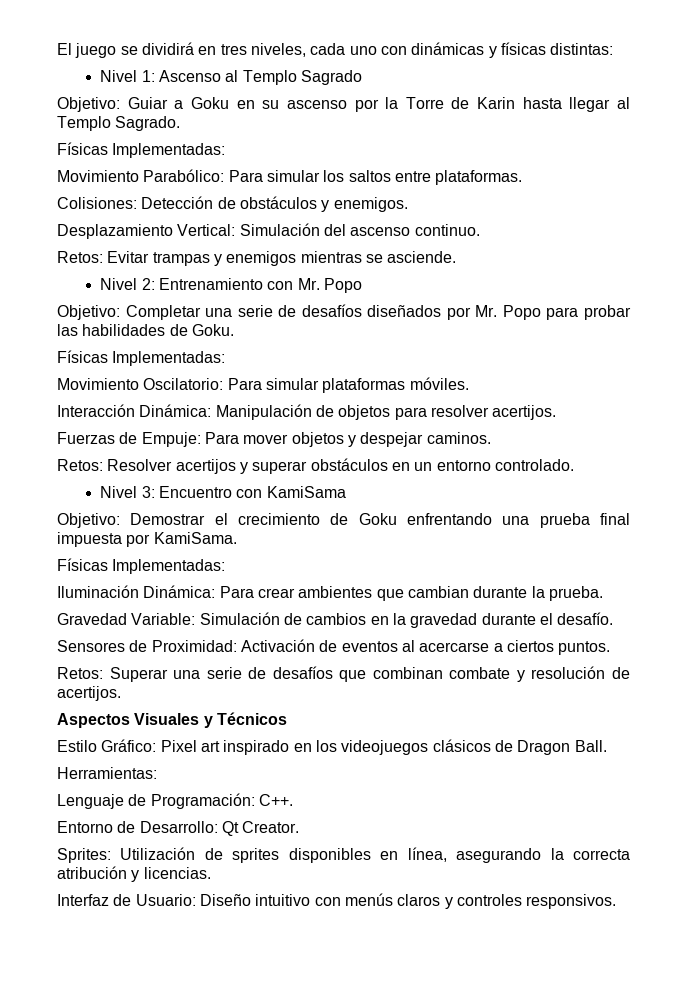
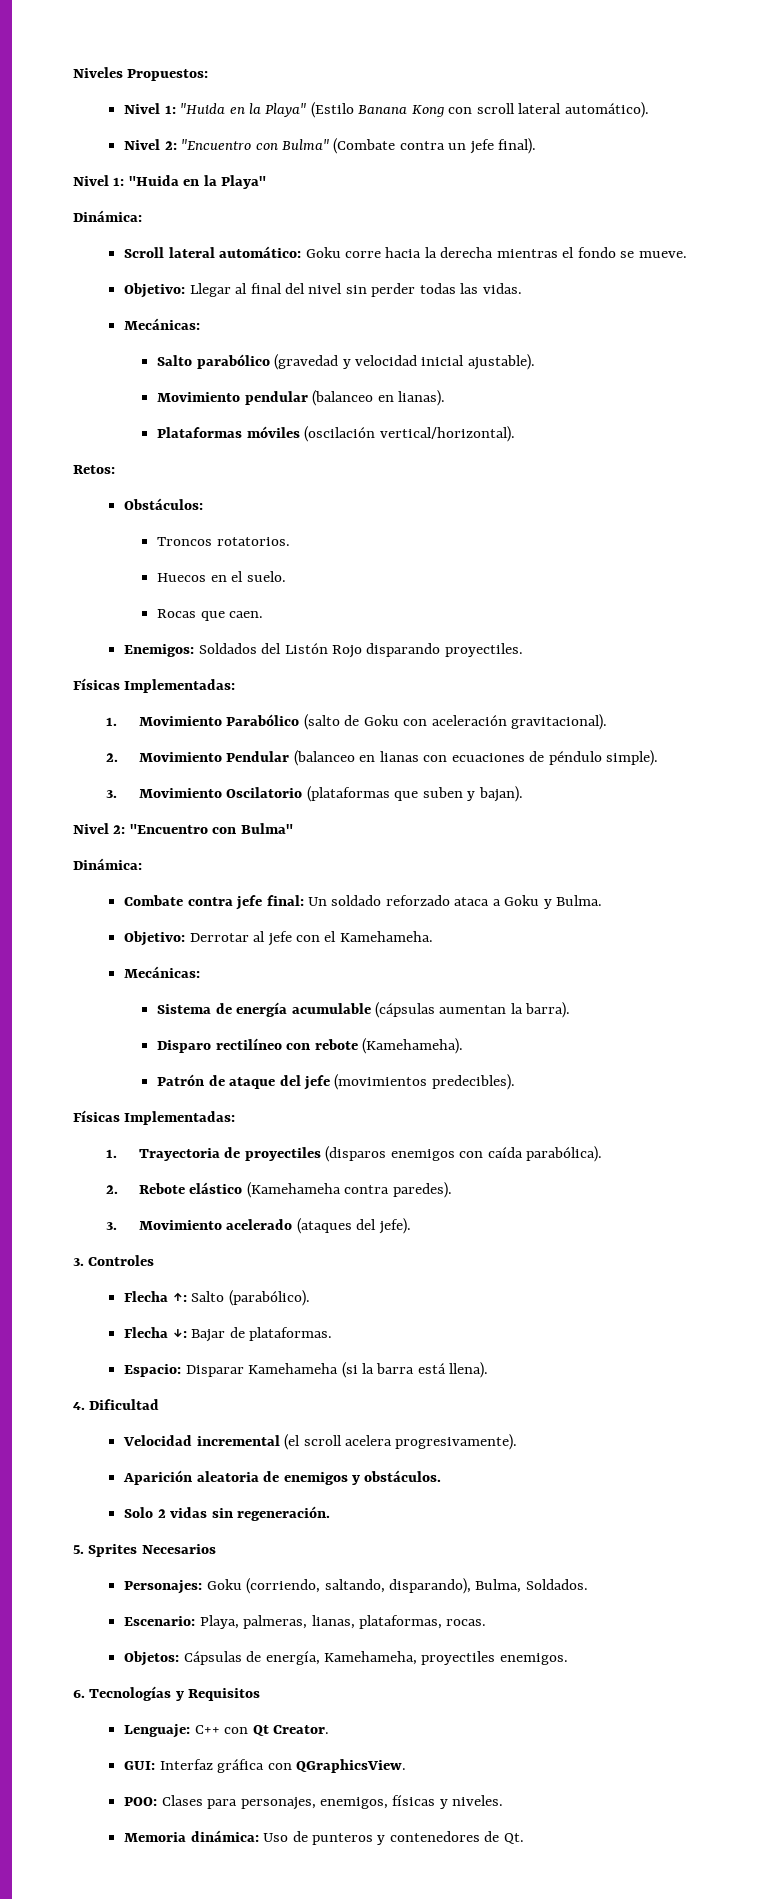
[57,42,614,58] [100,70,363,85] [57,97,631,112] [57,116,181,131] [57,142,226,158] [57,169,523,185] [57,196,408,212] [57,223,480,239] [57,251,457,266] [100,278,363,293] [57,304,632,320] [57,324,234,336] [57,350,226,366] [57,377,469,393] [57,404,557,420] [57,432,491,447] [57,458,574,474] [100,486,346,498] [57,513,630,528] [57,532,237,547] [57,558,226,574] [57,585,603,601] [57,612,614,628] [57,639,611,655] [57,666,630,682] [57,686,121,701] [57,712,287,728] [57,739,607,755] [57,767,157,779] [57,793,293,809] [57,821,300,836] [57,847,631,863] [57,866,211,882] [57,893,617,909] El juego se dividirá en tres niveles, cada uno con dinámicas y físicas distintas: // Nivel 1: Ascenso al Templo Sagrado // Objetivo: Guiar a Goku en su ascenso por la Torre de Karin hasta llegar al Templo Sagrado. // Físicas Implementadas: // Movimiento Parabólico: Para simular los saltos entre plataformas. // Colisiones: Detección de obstáculos y enemigos. // Desplazamiento Vertical: Simulación del ascenso continuo. // Retos: Evitar trampas y enemigos mientras se asciende. // Nivel 2: Entrenamiento con Mr. Popo // Objetivo: Completar una serie de desafíos diseñados por Mr. Popo para probar las habilidades de Goku. // Físicas Implementadas: // Movimiento Oscilatorio: Para simular plataformas móviles. // Interacción Dinámica: Manipulación de objetos para resolver acertijos. // Fuerzas de Empuje: Para mover objetos y despejar caminos. // Retos: Resolver acertijos y superar obstáculos en un entorno controlado. // Nivel 3: Encuentro con KamiSama // Objetivo: Demostrar el crecimiento de Goku enfrentando una prueba final impuesta por KamiSama. // Físicas Implementadas: // Iluminación Dinámica: Para crear ambientes que cambian durante la prueba. // Gravedad Variable: Simulación de cambios en la gravedad durante el desafío. // Sensores de Proximidad: Activación de eventos al acercarse a ciertos puntos. // Retos: Superar una serie de desafíos que combinan combate y resolución de acertijos. // Aspectos Visuales y Técnicos // Estilo Gráfico: Pixel art inspirado en los videojuegos clásicos de Dragon Ball. // Herramientas: // Lenguaje de Programación: C++. // Entorno de Desarrollo: Qt Creator. // Sprites: Utilización de sprites disponibles en línea, asegurando la correcta atribución y licencias. // Interfaz de Usuario: Diseño intuitivo con menús claros y controles responsivos. -> [73,67,209,81] [124,102,649,118] [124,138,537,154] [73,175,267,189] [73,210,142,222] [124,246,687,258] [124,283,522,298] [124,318,201,330] [157,354,535,370] [157,390,445,406] [157,426,515,442] [73,465,115,474] [124,498,204,510] [157,537,290,546] [157,571,286,582] [157,609,264,621] [124,643,523,658] [73,678,236,693] [105,714,608,730] [105,750,659,766] [105,786,523,802] [73,823,293,834] [73,858,142,870] [124,895,603,910] [124,931,433,946] [124,966,201,978] [157,1002,571,1018] [157,1038,463,1054] [157,1074,515,1090] [73,1110,236,1125] [105,1146,603,1162] [105,1182,452,1198] [105,1218,411,1234] [73,1255,155,1266] [124,1290,310,1306] [124,1327,332,1342] [124,1362,489,1378] [73,1399,160,1410] [123,1434,518,1450] [123,1470,442,1485] [124,1506,330,1521] [73,1544,216,1557] [124,1578,588,1594] [124,1615,487,1629] [124,1651,568,1666] [73,1686,261,1701] [124,1724,329,1738] [124,1759,406,1773] [124,1795,504,1810] [124,1830,524,1845] Niveles Propuestos: // Nivel 1: "Huida en la Playa" (Estilo Banana Kong con scroll lateral automático). // Nivel 2: "Encuentro con Bulma" (Combate contra un jefe final). // Nivel 1: "Huida en la Playa" // Dinámica: // Scroll lateral automático: Goku corre hacia la derecha mientras el fondo se mueve. // Objetivo: Llegar al final del nivel sin perder todas las vidas. // Mecánicas: // Salto parabólico (gravedad y velocidad inicial ajustable). // Movimiento pendular (balanceo en lianas). // Plataformas móviles (oscilación vertical/horizontal). // Retos: // Obstáculos: // Troncos rotatorios. // Huecos en el suelo. // Rocas que caen. // Enemigos: Soldados del Listón Rojo disparando proyectiles. // Físicas Implementadas: // 1. Movimiento Parabólico (salto de Goku con aceleración gravitacional). // 2. Movimiento Pendular (balanceo en lianas con ecuaciones de péndulo simple). // 3. Movimiento Oscilatorio (plataformas que suben y bajan). // Nivel 2: "Encuentro con Bulma" // Dinámica: // Combate contra jefe final: Un soldado reforzado ataca a Goku y Bulma. // Objetivo: Derrotar al jefe con el Kamehameha. // Mecánicas: // Sistema de energía acumulable (cápsulas aumentan la barra). // Disparo rectilíneo con rebote (Kamehameha). // Patrón de ataque del jefe (movimientos predecibles). // Físicas Implementadas: // 1. Trayectoria de proyectiles (disparos enemigos con caída parabólica). // 2. Rebote elástico (Kamehameha contra paredes). // 3. Movimiento acelerado (ataques del jefe). // 3. Controles // Flecha ↑: Salto (parabólico). // Flecha ↓: Bajar de plataformas. // Espacio: Disparar Kamehameha (si la barra está llena). // 4. Dificultad // Velocidad incremental (el scroll acelera progresivamente). // Aparición aleatoria de enemigos y obstáculos. // Solo 2 vidas sin regeneración. // 5. Sprites Necesarios // Personajes: Goku (corriendo, saltando, disparando), Bulma, Soldados. // Escenario: Playa, palmeras, lianas, plataformas, rocas. // Objetos: Cápsulas de energía, Kamehameha, proyectiles enemigos. // 6. Tecnologías y Requisitos // Lenguaje: C++ con Qt Creator. // GUI: Interfaz gráfica con QGraphicsView. // POO: Clases para personajes, enemigos, físicas y niveles. // Memoria dinámica: Uso de punteros y contenedores de Qt.

